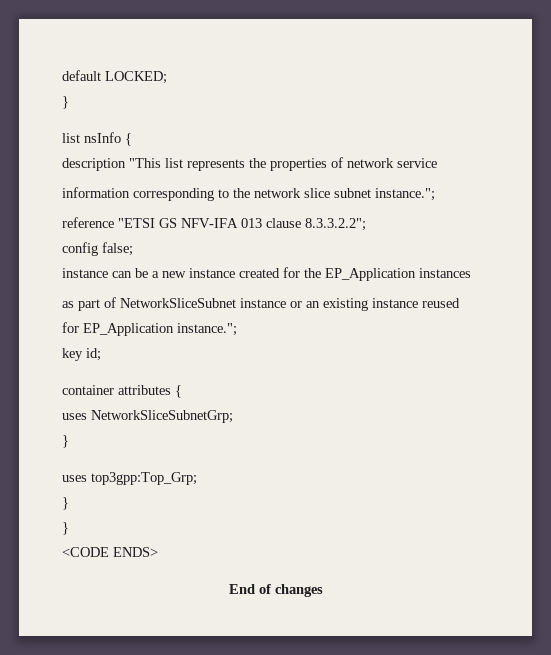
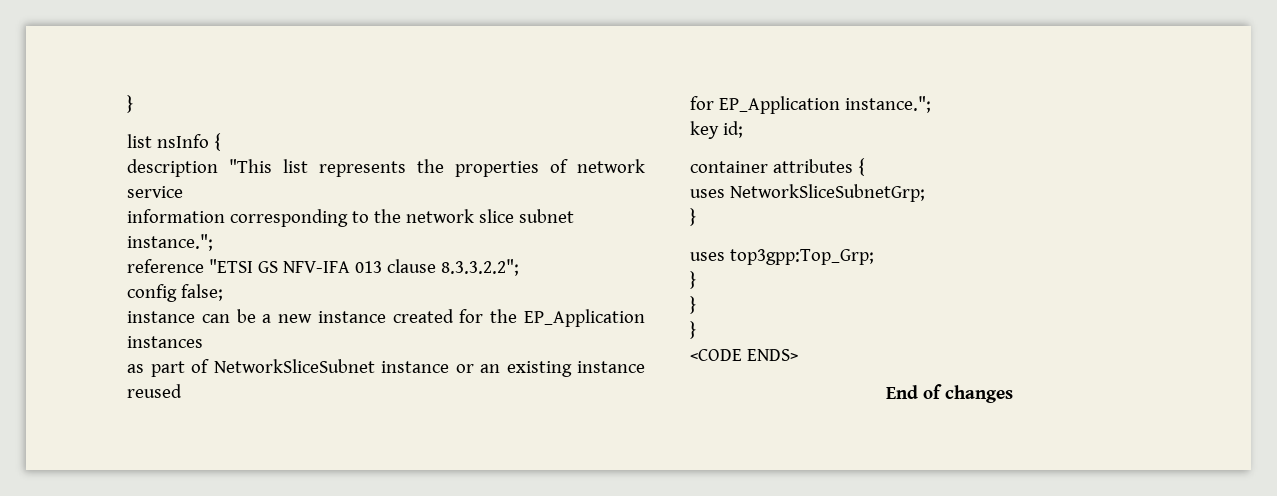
[62,70,167,84] default LOCKED; // -> (127, 104) none
(69, 528) none -> [690,321,696,339] // }

